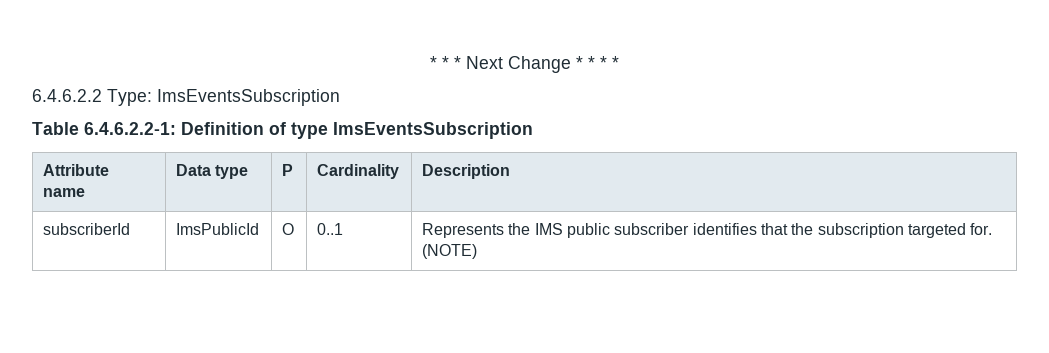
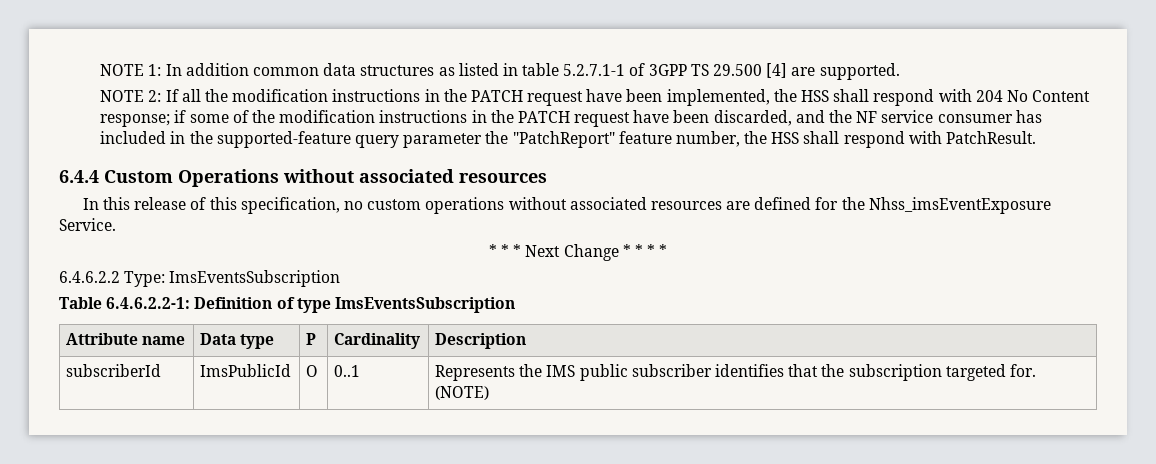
(430, 62) none -> [100,63,900,80] [100,89,1091,106] [100,110,1042,127] [100,131,1037,148] [59,169,547,187] [82,197,1051,214] [59,218,116,231] NOTE 1: In addition common data structures as listed in table 5.2.7.1-1 of 3GPP TS 29.500 [4] are supported. // NOTE 2: If all the modification instructions in the PATCH request have been implemented, the HSS shall respond with 204 No Content response; if some of the modification instructions in the PATCH request have been discarded, and the NF service consumer has included in the supported-feature query parameter the "PatchReport" feature number, the HSS shall respond with PatchResult. // 6.4.4 Custom Operations without associated resources // In this release of this specification, no custom operations without associated resources are defined for the Nhss_imsEventExposure Service. //

